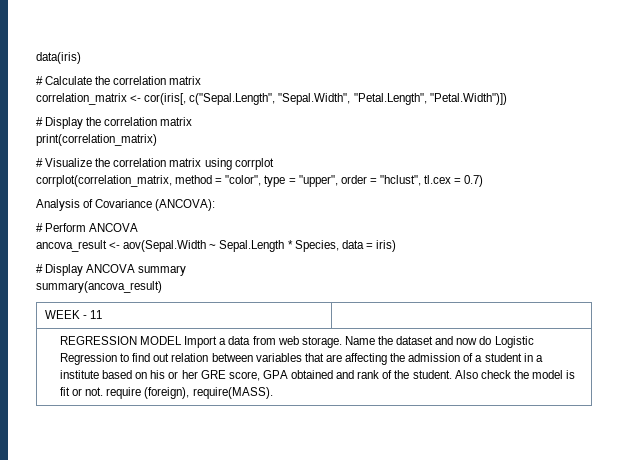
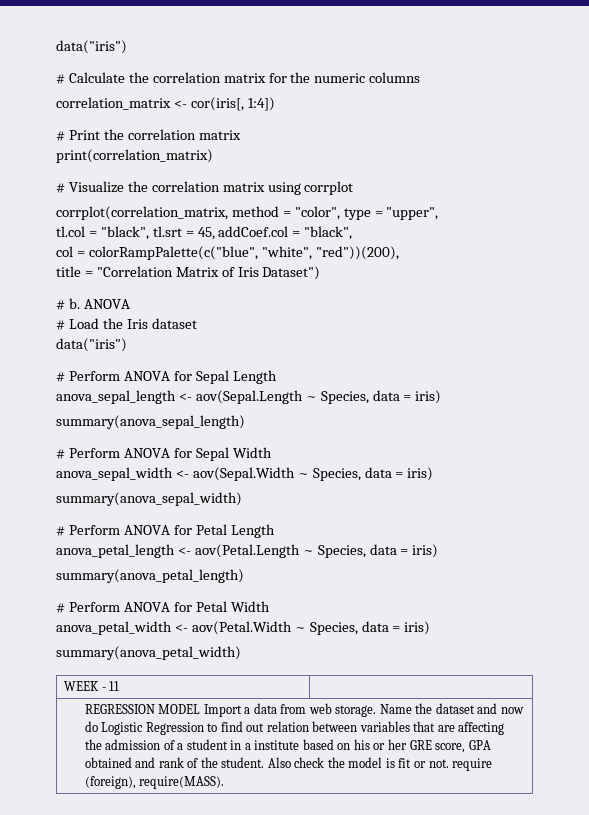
[36,52,81,64] data(iris) -> [56,40,127,54] data("iris")
(202, 80) none -> [268,72,421,83] for the numeric columns
[189,93,507,105] [36,117,84,129] c("Sepal.Length", "Sepal.Width", "Petal.Length", "Petal.Width")]) // # Display -> [247,97,275,111] [56,130,100,141] 1:4]) // # Print
[340,175,484,187] [36,199,216,211] [36,223,139,232] [36,240,396,252] [36,264,187,276] [36,281,162,293] order = "hclust", tl.cex = 0.7) // Analysis of Covariance (ANCOVA): // # Perform ANCOVA // ancova_result <- aov(Sepal.Width ~ Sepal.Length * Species, data = iris) // # Display ANCOVA summary // summary(ancova_result) -> [56,226,353,240] [56,246,399,260] [56,266,321,280] [56,298,130,310] [56,318,197,330] [56,338,127,352] [56,370,277,384] [56,390,442,404] [56,415,245,429] [56,447,272,461] [56,467,434,481] [56,492,242,506] [56,524,275,538] [56,544,439,558] [56,569,244,583] [56,601,270,613] [56,621,431,635] [56,646,241,660] // tl.col = "black", tl.srt = 45, addCoef.col = "black", // col = colorRampPalette(c("blue", "white", "red"))(200), // title = "Correlation Matrix of Iris Dataset") // # b. ANOVA // # Load the Iris dataset // data("iris") // # Perform ANOVA for Sepal Length // anova_sepal_length <- aov(Sepal.Length ~ Species, data = iris) // summary(anova_sepal_length) // # Perform ANOVA for Sepal Width // anova_sepal_width <- aov(Sepal.Width ~ Species, data = iris) // summary(anova_sepal_width) // # Perform ANOVA for Petal Length // anova_petal_length <- aov(Petal.Length ~ Species, data = iris) // summary(anova_petal_length) // # Perform ANOVA for Petal Width // anova_petal_width <- aov(Petal.Width ~ Species, data = iris) // summary(anova_petal_width)

